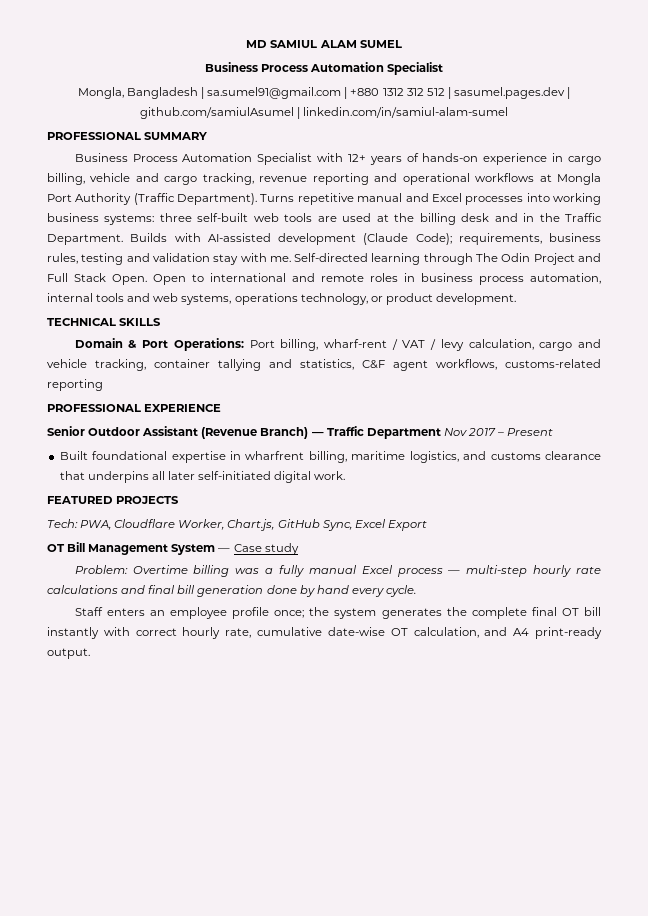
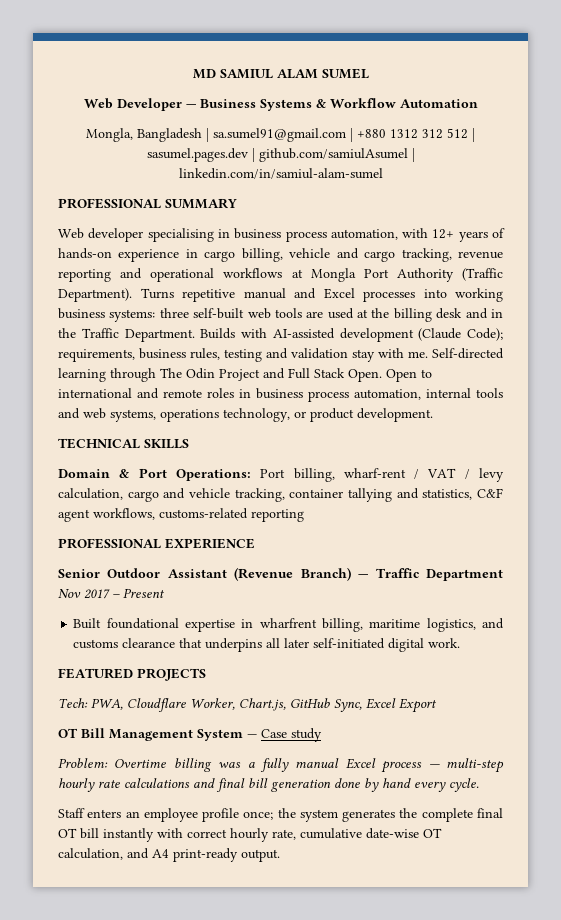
[204,62,444,75] Business Process Automation Specialist -> [83,98,478,111] Web Developer — Business Systems & Workflow Automation
[74,153,313,165] Business Process Automation Specialist -> [58,228,398,242] Web developer specialising in business process automation,

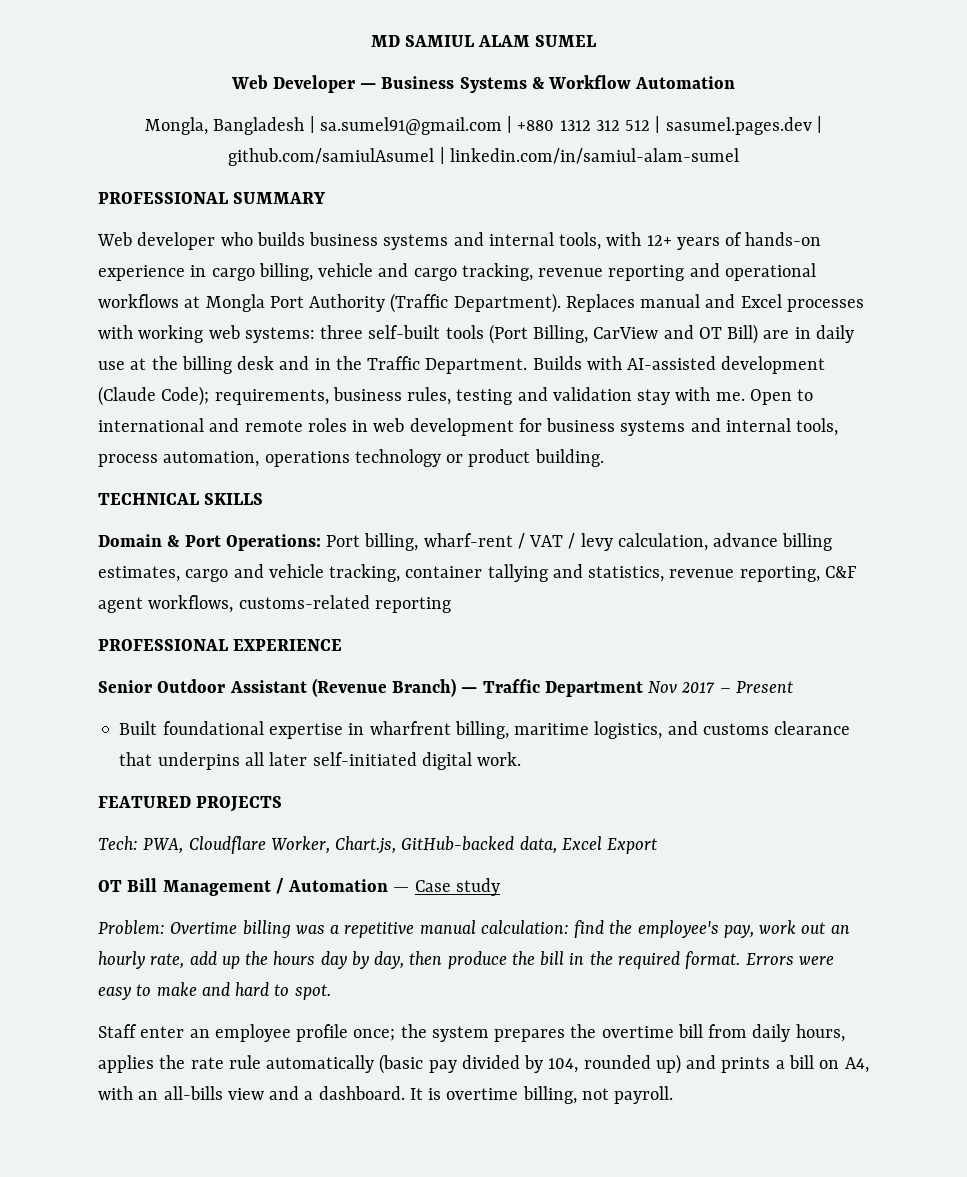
[147,228,398,242] specialising in business process automation, -> [220,232,602,250] who builds business systems and internal tools,
[140,288,235,302] Turns repetitive -> [565,294,635,312] Replaces
[423,288,503,302] [58,308,354,322] into working business systems: three self-built web tools are used -> [98,324,854,344] [98,361,125,370] with working web systems: three self-built tools (Port Billing, CarView and OT Bill) are in daily use
[432,348,504,359] [58,368,382,382] Self-directed learning through The Odin Project and Full Stack Open. -> (745, 396) none
[256,388,503,402] [58,408,290,422] business process automation, internal tools and web systems, operations technology, -> [373,418,839,436] [98,449,441,467] web development for business systems and internal tools, process automation, operations technology
[357,408,433,422] development. -> [534,449,604,467] building.
(123, 494) none -> [713,533,833,551] [98,566,180,582] advance billing estimates,
(473, 494) none -> [669,566,820,582] revenue reporting,
[290,698,362,712] GitHub Sync, -> [401,836,557,854] GitHub-backed data,
[197,729,243,741] System -> [275,878,389,894] / Automation
[260,758,504,773] [58,778,479,792] fully manual Excel process — multi-step hourly rate calculations and final bill generation done by hand every cycle. -> [344,920,850,938] [98,951,834,969] [98,982,331,1000] repetitive manual calculation: find the employee's pay, work out an hourly rate, add up the hours day by day, then produce the bill in the required format. Errors were easy to make and hard to spot.
[87,809,122,818] enters -> [140,1026,185,1038] enter
[342,808,503,822] [58,828,442,842] [58,848,280,862] generates the complete final OT bill instantly with correct hourly rate, cumulative date-wise OT calculation, and A4 print-ready output. -> [494,1024,845,1042] [98,1054,869,1074] [98,1086,674,1104] prepares the overtime bill from daily hours, applies the rate rule automatically (basic pay divided by 104, rounded up) and prints a bill on A4, with an all-bills view and a dashboard. It is overtime billing, not payroll.

